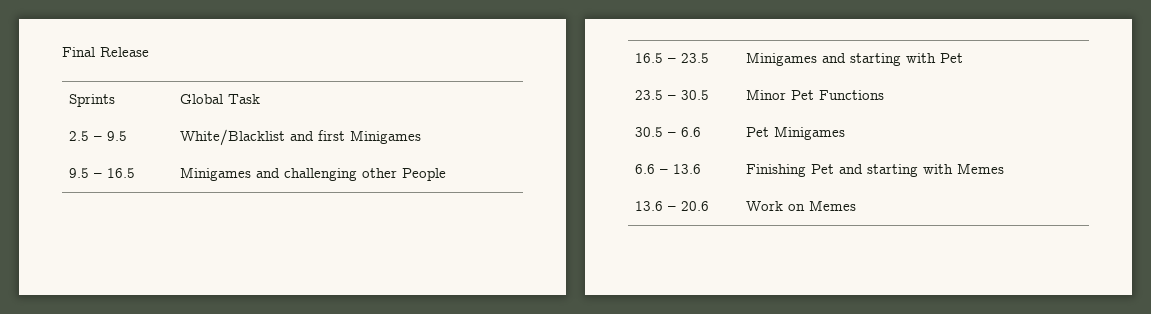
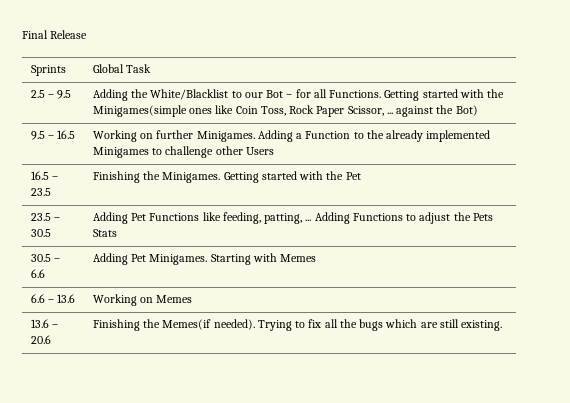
[180,129,422,146] [69,168,136,178] [180,167,447,181] [635,53,710,63] [746,52,937,66] White/Blacklist and first Minigames // 9.5 – 16.5 | Minigames and challenging other People // 16.5 – 23.5 | Minigames and starting with -> [92,89,505,101] [92,105,478,117] [30,130,76,140] [92,130,491,142] [92,146,274,158] [30,171,59,180] [30,188,51,196] [92,171,344,183] Adding the White/Blacklist to our Bot – for all Functions. Getting started with the Minigames(simple ones like Coin Toss, Rock Paper Scissor, ... against the Bot) // 9.5 – 16.5 | Working on further Minigames. Adding a Function to the already implemented Minigames to challenge other Users // 16.5 – 23.5 | Finishing the Minigames. Getting started with the
[746,89,787,100] Minor -> [92,212,128,224] Adding
[635,127,702,137] [746,126,846,140] [635,164,702,174] [746,163,1005,177] [635,201,710,211] [746,200,857,211] // 30.5 – 6.6 | Pet Minigames // 6.6 – 13.6 | Finishing Pet and starting with Memes // 13.6 – 20.6 | Work on Memes -> [202,212,493,224] [92,229,117,237] [30,254,61,262] [30,269,45,278] [92,253,317,265] [30,294,76,303] [92,294,193,306] [30,319,59,328] [30,335,51,344] [92,319,503,331] like feeding, patting, ... Adding Functions to adjust the Pets Stats // 30.5 – 6.6 | Adding Pet Minigames. Starting with Memes // 6.6 – 13.6 | Working on Memes // 13.6 – 20.6 | Finishing the Memes(if needed). Trying to fix all the bugs which are still existing.

